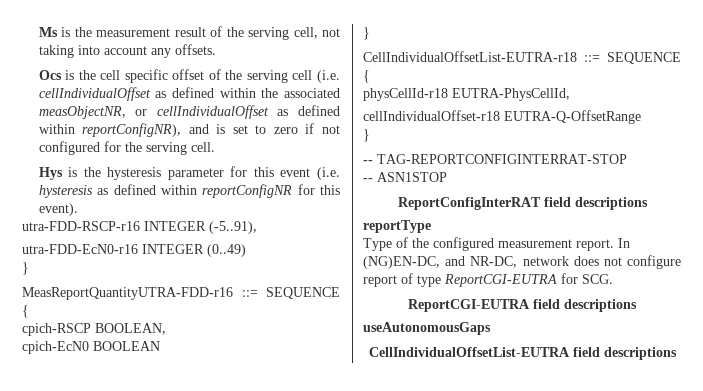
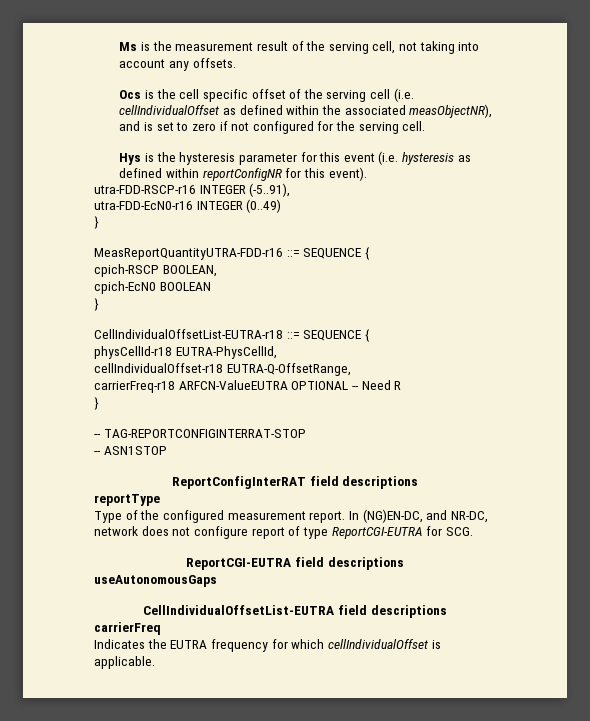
[38,105,340,119] [38,123,182,137] measObjectNR, or cellIndividualOffset as defined within reportConfigNR), -> [409,104,493,118] measObjectNR),
[504,110,641,124] EUTRA-Q-OffsetRange -> [226,363,351,376] [94,380,402,393] EUTRA-Q-OffsetRange, // carrierFreq-r18 ARFCN-ValueEUTRA OPTIONAL -- Need R
(677, 353) none -> [94,622,161,635] [94,639,441,652] [94,656,155,669] // carrierFreq // Indicates the EUTRA frequency for which cellIndividualOffset is applicable.

